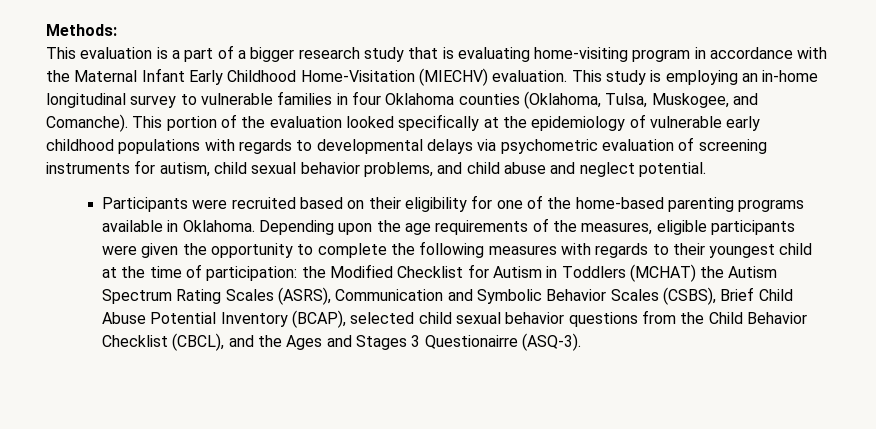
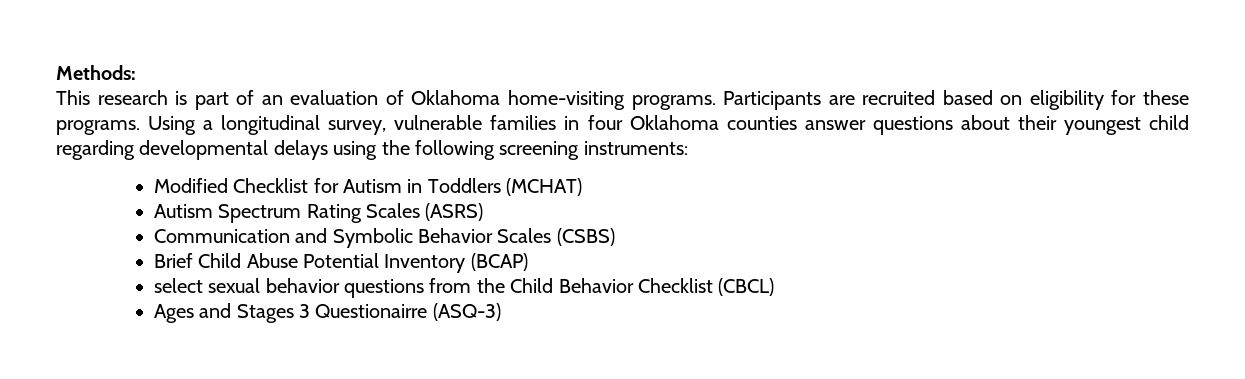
[80,45,828,62] [46,68,819,86] [46,93,197,108] evaluation is a part of a bigger research study that is evaluating home-visiting program in accordance with the Maternal Infant Early Childhood Home-Visitation (MIECHV) evaluation. This study is employing an in-home longitudinal survey to -> [97,90,1189,110] [56,115,387,135] research is part of an evaluation of Oklahoma home-visiting programs. Participants are recruited based on eligibility for these programs. Using a longitudinal survey,
[523,91,758,109] [46,114,761,132] [46,137,767,154] [46,160,706,177] [101,195,805,212] [101,218,795,235] [101,241,813,258] [101,264,326,281] (Oklahoma, Tulsa, Muskogee, and Comanche). This portion of the evaluation looked specifically at the epidemiology of vulnerable early childhood populations with regards to developmental delays via psychometric evaluation of screening instruments for autism, child sexual behavior problems, and child abuse and neglect potential. // Participants were recruited based on their eligibility for one of the home-based parenting programs available in Oklahoma. Depending upon the age requirements of the measures, eligible participants were given the opportunity to complete the following measures with regards to their youngest child at the time of participation: the -> [804,115,1189,135] [56,140,688,160] answer questions about their youngest child regarding developmental delays using the following screening instruments: //
[700,266,725,278] the -> (583, 187) //
[277,287,331,305] (ASRS), -> [425,203,484,221] (ASRS) //
[662,287,716,305] (CSBS), -> [556,228,615,246] (CSBS) //
[291,310,452,328] (BCAP), selected child -> [470,253,528,271] [153,278,203,293] (BCAP) // select
[172,333,282,351] (CBCL), and the -> [718,278,775,296] (CBCL) //
[521,333,581,351] (ASQ-3). -> [432,303,501,321] (ASQ-3)

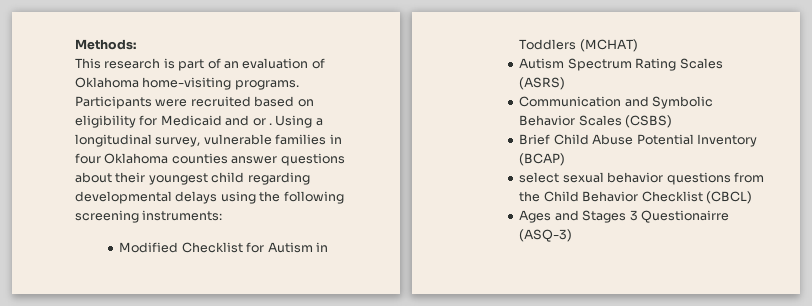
[828,95,855,105] are -> [155,99,188,107] were
[1143,90,1189,105] [56,120,140,135] these programs. -> [160,115,272,126] Medicaid and or .

